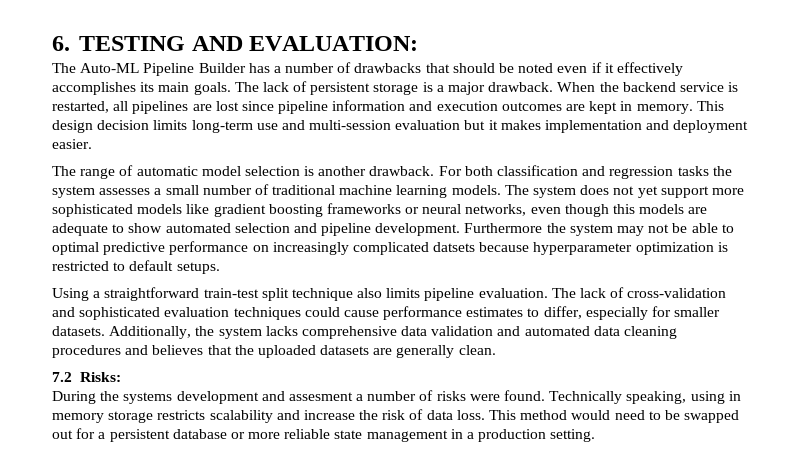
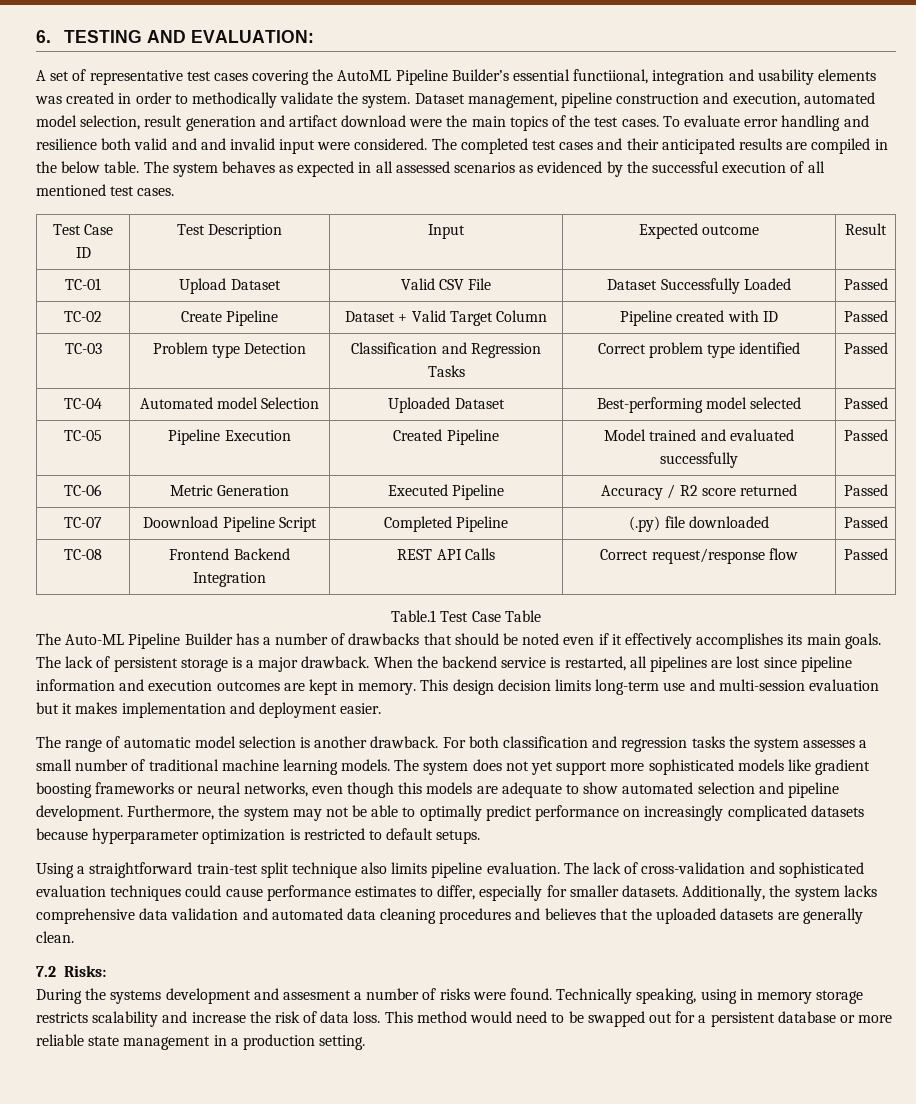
(419, 43) none -> [36,69,876,85] [35,92,875,108] [36,115,869,131] [36,138,888,154] [36,161,825,177] [36,184,175,196] [52,224,114,235] [75,247,91,258] [176,224,283,239] [428,224,465,239] [638,223,760,239] [845,223,887,235] [65,278,101,290] [179,278,281,294] [400,278,492,290] [607,278,791,294] [843,278,888,290] [64,311,102,322] [180,310,279,326] [345,310,547,326] [620,310,778,326] [843,310,888,322] [64,343,102,354] [152,342,307,358] [351,342,541,358] [427,365,465,377] [597,342,801,358] [843,342,888,354] [64,398,102,409] [139,397,320,409] [388,397,505,413] [596,397,802,413] [843,397,888,409] [64,430,102,441] [168,429,291,445] [393,429,499,445] [604,429,794,441] [660,452,738,468] [843,429,888,441] [64,484,102,496] [169,485,290,496] [387,484,505,500] [601,484,797,500] [843,484,888,496] [64,517,102,528] [143,516,317,532] [383,516,509,532] [629,516,769,532] [843,516,888,528] [64,549,102,560] [169,548,290,560] [193,572,266,587] [397,548,495,560] [600,548,798,564] [843,548,888,560] [391,610,541,622] // A set of representative test cases covering the AutoML Pipeline Builder’s essential functiional, integration and usability elements was created in order to methodically validate the system. Dataset management, pipeline construction and execution, automated model selection, result generation and artifact download were the main topics of the test cases. To evaluate error handling and resilience both valid and and invalid input were considered. The completed test cases and their anticipated results are compiled in the below table. The system behaves as expected in all assessed scenarios as evidenced by the successful execution of all mentioned test cases. // Test Case ID | Test Description | Input | Expected outcome | Result // TC-01 | Upload Dataset | Valid CSV File | Dataset Successfully Loaded | Passed // TC-02 | Create Pipeline | Dataset + Valid Target Column | Pipeline created with ID | Passed // TC-03 | Problem type Detection | Classification and Regression Tasks | Correct problem type identified | Passed // TC-04 | Automated model Selection | Uploaded Dataset | Best-performing model selected | Passed // TC-05 | Pipeline Execution | Created Pipeline | Model trained and evaluated successfully | Passed // TC-06 | Metric Generation | Executed Pipeline | Accuracy / R2 score returned | Passed // TC-07 | Doownload Pipeline Script | Completed Pipeline | (.py) file downloaded | Passed // TC-08 | Frontend Backend Integration | REST API Calls | Correct request/response flow | Passed // Table.1 Test Case Table
[464,223,543,233] Furthermore -> [127,805,215,820] Furthermore,
[52,242,166,255] optimal predictive -> [419,805,532,821] optimally predict
[433,242,476,252] datsets -> [810,805,864,817] datasets

